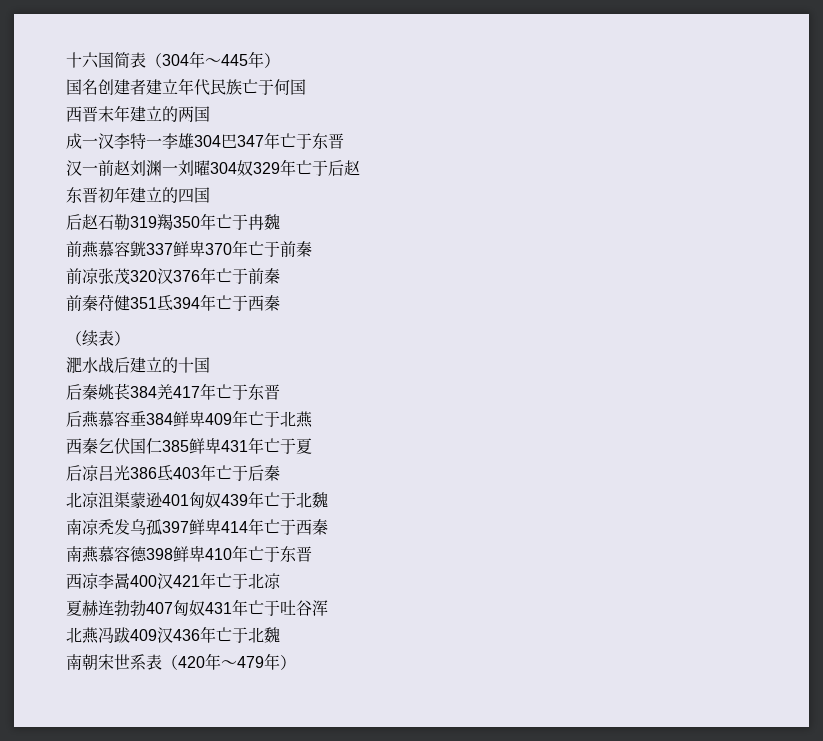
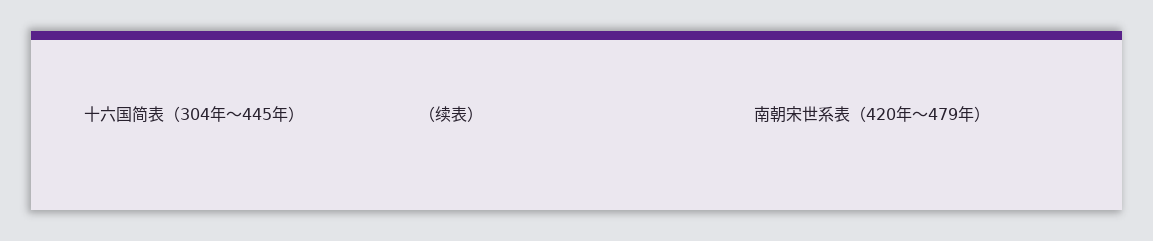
[66,78,306,96] [66,105,210,122] [66,132,344,150] [66,159,360,177] [66,186,210,203] [66,213,280,231] [66,240,312,258] [66,267,280,285] [66,294,280,311] [66,330,130,347] [66,357,210,374] [66,383,280,400] [66,410,313,428] [66,437,312,454] [66,464,280,481] [66,491,328,508] [66,518,328,535] [66,545,312,563] [66,572,281,589] [66,599,328,616] [66,626,280,644] 国名创建者建立年代民族亡于何国 // 西晋末年建立的两国 // 成一汉李特一李雄304巴347年亡于东晋 // 汉一前赵刘渊一刘曜304奴329年亡于后赵 // 东晋初年建立的四国 // 后赵石勒319羯350年亡于冉魏 // 前燕慕容皝337鲜卑370年亡于前秦 // 前凉张茂320汉376年亡于前秦 // 前秦苻健351氐394年亡于西秦 // （续表） // 淝水战后建立的十国 // 后秦姚苌384羌417年亡于东晋 // 后燕慕容垂384鲜卑409年亡于北燕 // 西秦乞伏国仁385鲜卑431年亡于夏 // 后凉吕光386氐403年亡于后秦 // 北凉沮渠蒙逊401匈奴439年亡于北魏 // 南凉秃发乌孤397鲜卑414年亡于西秦 // 南燕慕容德398鲜卑410年亡于东晋 // 西凉李暠400汉421年亡于北凉 // 夏赫连勃勃407匈奴431年亡于吐谷浑 // 北燕冯跋409汉436年亡于北魏 -> [419,106,483,122] （续表）

